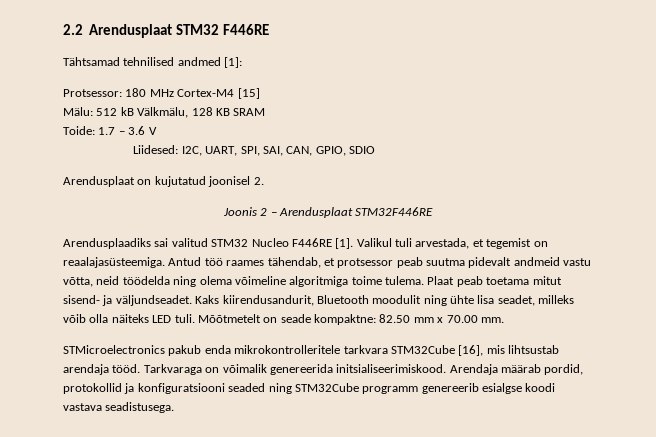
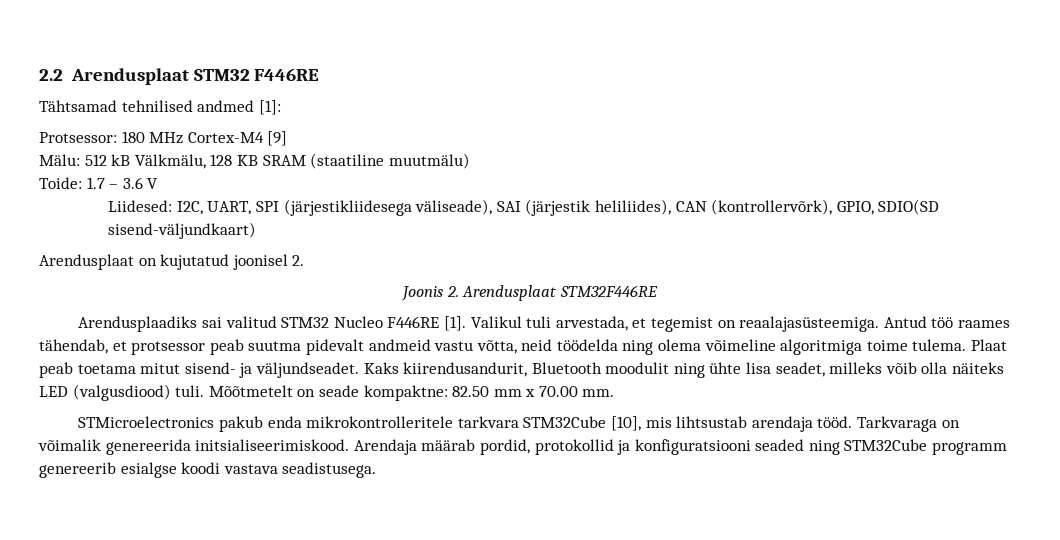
[237,88,260,99] [15] -> [267,131,288,146] [9]
(266, 112) none -> [310,153,470,169] (staatiline muutmälu)
[240,146,376,156] SPI, SAI, CAN, GPIO, SDIO -> [256,199,940,216] [108,222,257,239] SPI (järjestikliidesega väliseade), SAI (järjestik heliliides), CAN (kontrollervõrk), GPIO, SDIO(SD sisend-väljundkaart)
[260,208,277,216] 2 – -> [446,286,459,297] 2.
(172, 319) none -> [72,384,171,401] (valgusdiood)
[458,345,484,356] [16], -> [610,416,641,431] [10],

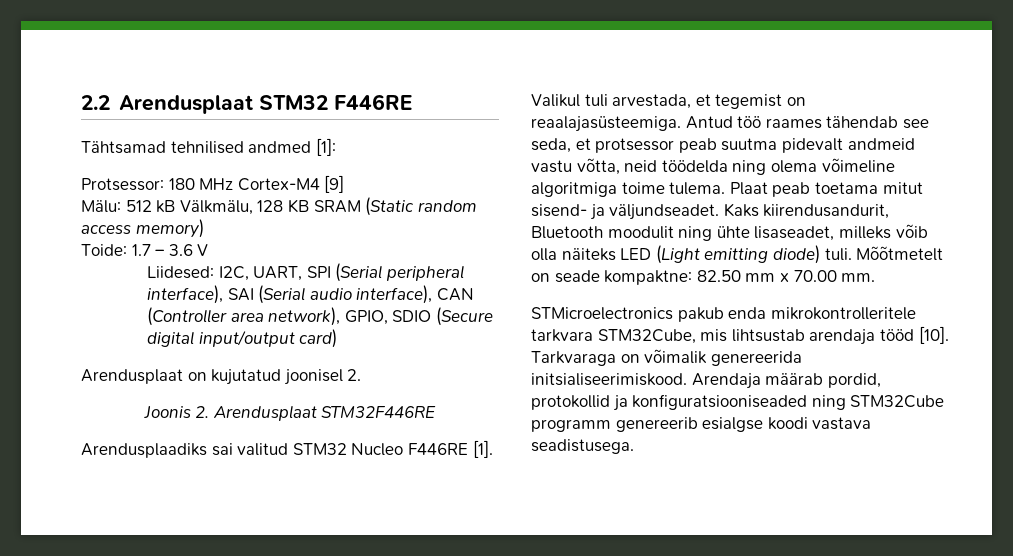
[310,153,470,169] (staatiline muutmälu) -> [365,197,477,216] [81,219,204,238] (Static random access memory)
[283,199,940,216] [108,222,257,239] (järjestikliidesega väliseade), SAI (järjestik heliliides), CAN (kontrollervõrk), GPIO, SDIO(SD sisend-väljundkaart) -> [335,263,464,282] [147,285,474,304] [147,307,493,326] [147,329,338,348] (Serial peripheral interface), SAI (Serial audio interface), CAN (Controller area network), GPIO, SDIO (Secure digital input/output card)
[39,339,108,354] tähendab, -> [826,116,929,129] [531,138,571,153] tähendab see seda,
[746,362,825,377] lisa seadet, -> [754,226,835,241] lisaseadet,
[72,384,171,401] (valgusdiood) -> [655,245,820,264] (Light emitting diode)
[523,416,641,431] STM32Cube [10], -> [597,329,696,344] STM32Cube,
[817,416,853,428] tööd. -> [879,326,949,344] tööd [10].
[634,439,805,455] konfiguratsiooni seaded -> [632,394,808,410] konfiguratsiooniseaded

